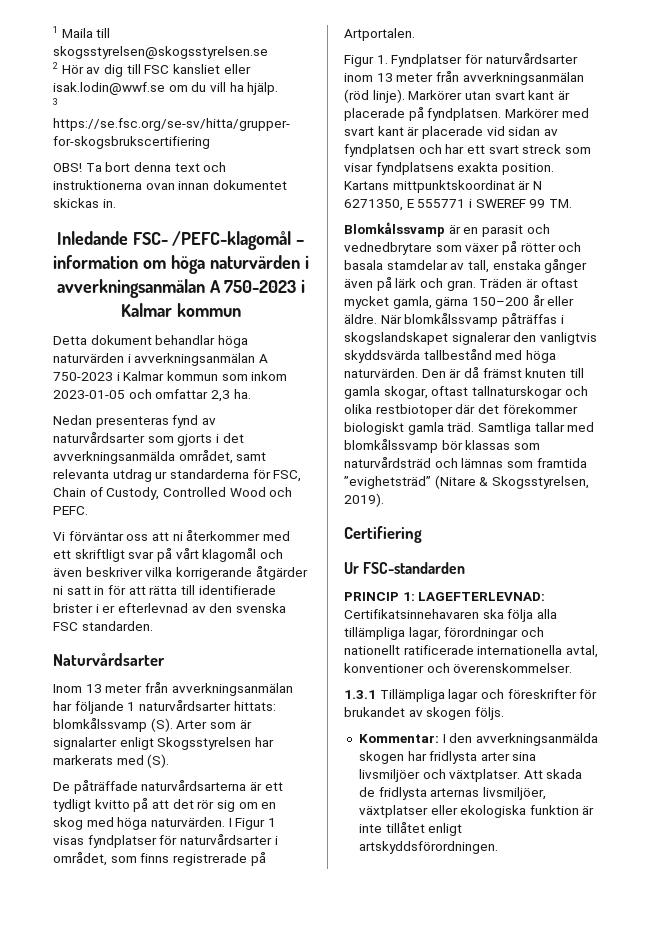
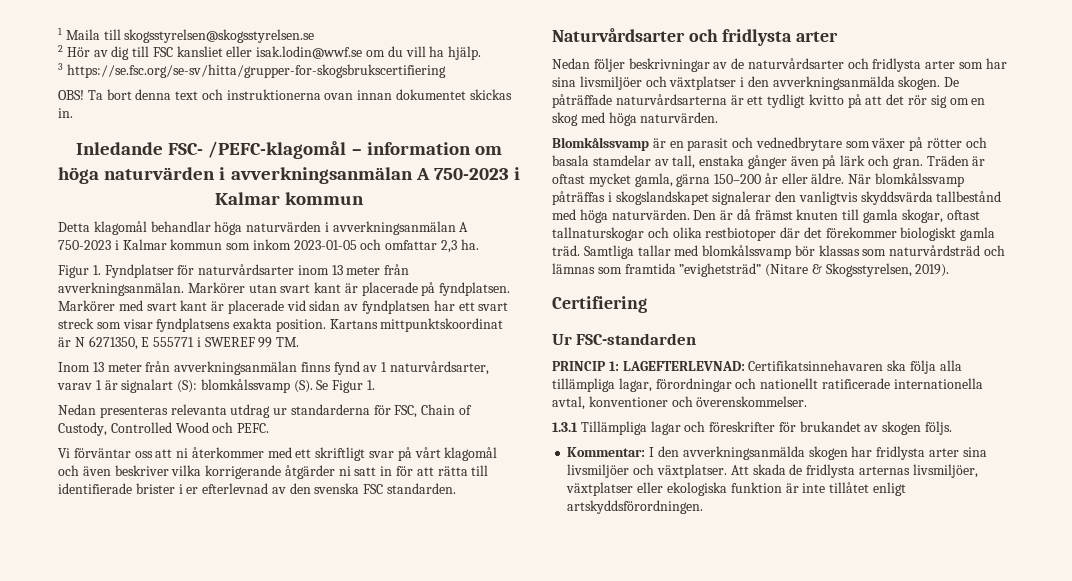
[90,335,152,345] dokument -> [93,221,147,235] klagomål
[53,415,216,428] [53,432,244,446] [53,450,267,464] Nedan presenteras fynd av naturvårdsarter som gjorts i det avverkningsanmälda området, samt -> [58,264,410,278] [58,282,511,296] [58,300,509,314] [58,318,504,332] [58,336,300,350] [58,361,490,375] [57,379,376,393] [58,404,168,418] Figur 1. Fyndplatser för naturvårdsarter inom 13 meter från avverkningsanmälan. Markörer utan svart kant är placerade på fyndplatsen. Markörer med svart kant är placerade vid sidan av fyndplatsen har ett svart streck som visar fyndplatsens exakta position. Kartans mittpunktskoordinat är N 6271350, E 555771 i SWEREF 99 TM. // Inom 13 meter från avverkningsanmälan finns fynd av 1 naturvårdsarter, varav 1 är signalart (S): blomkålssvamp (S). Se Figur 1. // Nedan presenteras
[53,682,293,696] [53,700,276,714] [53,718,252,732] [53,737,274,750] [53,754,170,768] // Inom 13 meter från avverkningsanmälan har följande 1 naturvårdsarter hittats: blomkålssvamp (S). Arter som är signalarter enligt Skogsstyrelsen har markerats med (S). // -> [688,29,839,46] [552,58,1007,72] [552,76,941,90] och fridlysta arter // Nedan följer beskrivningar av de naturvårdsarter och fridlysta arter som har sina livsmiljöer och växtplatser i den avverkningsanmälda skogen.
[228,818,276,830] [53,834,278,848] [53,852,266,866] [344,28,415,41] [344,53,578,67] [344,71,584,85] [344,89,570,103] [344,107,589,121] [344,126,558,139] [344,144,591,157] [344,162,554,175] [344,180,542,193] [344,199,572,211] I Figur 1 visas fyndplatser för naturvårdsarter i området, som finns registrerade på Artportalen. // Figur 1. Fyndplatser för naturvårdsarter inom 13 meter från avverkningsanmälan (röd linje). Markörer utan svart kant är placerade på fyndplatsen. Markörer med svart kant är placerade vid sidan av fyndplatsen och har ett svart streck som visar fyndplatsens exakta position. Kartans mittpunktskoordinat är N 6271350, E 555771 i SWEREF 99 TM. -> (719, 117) none

